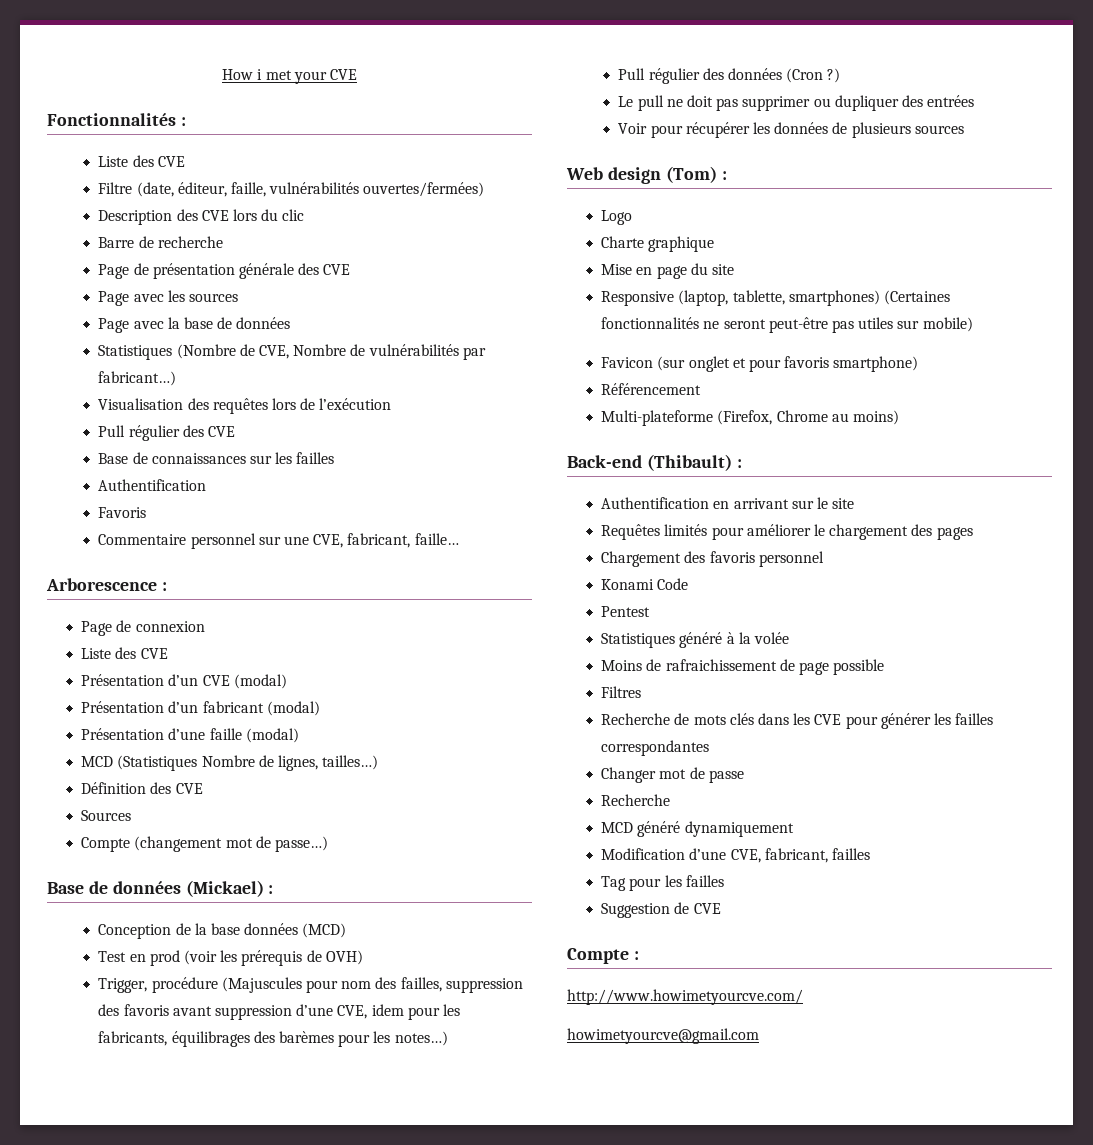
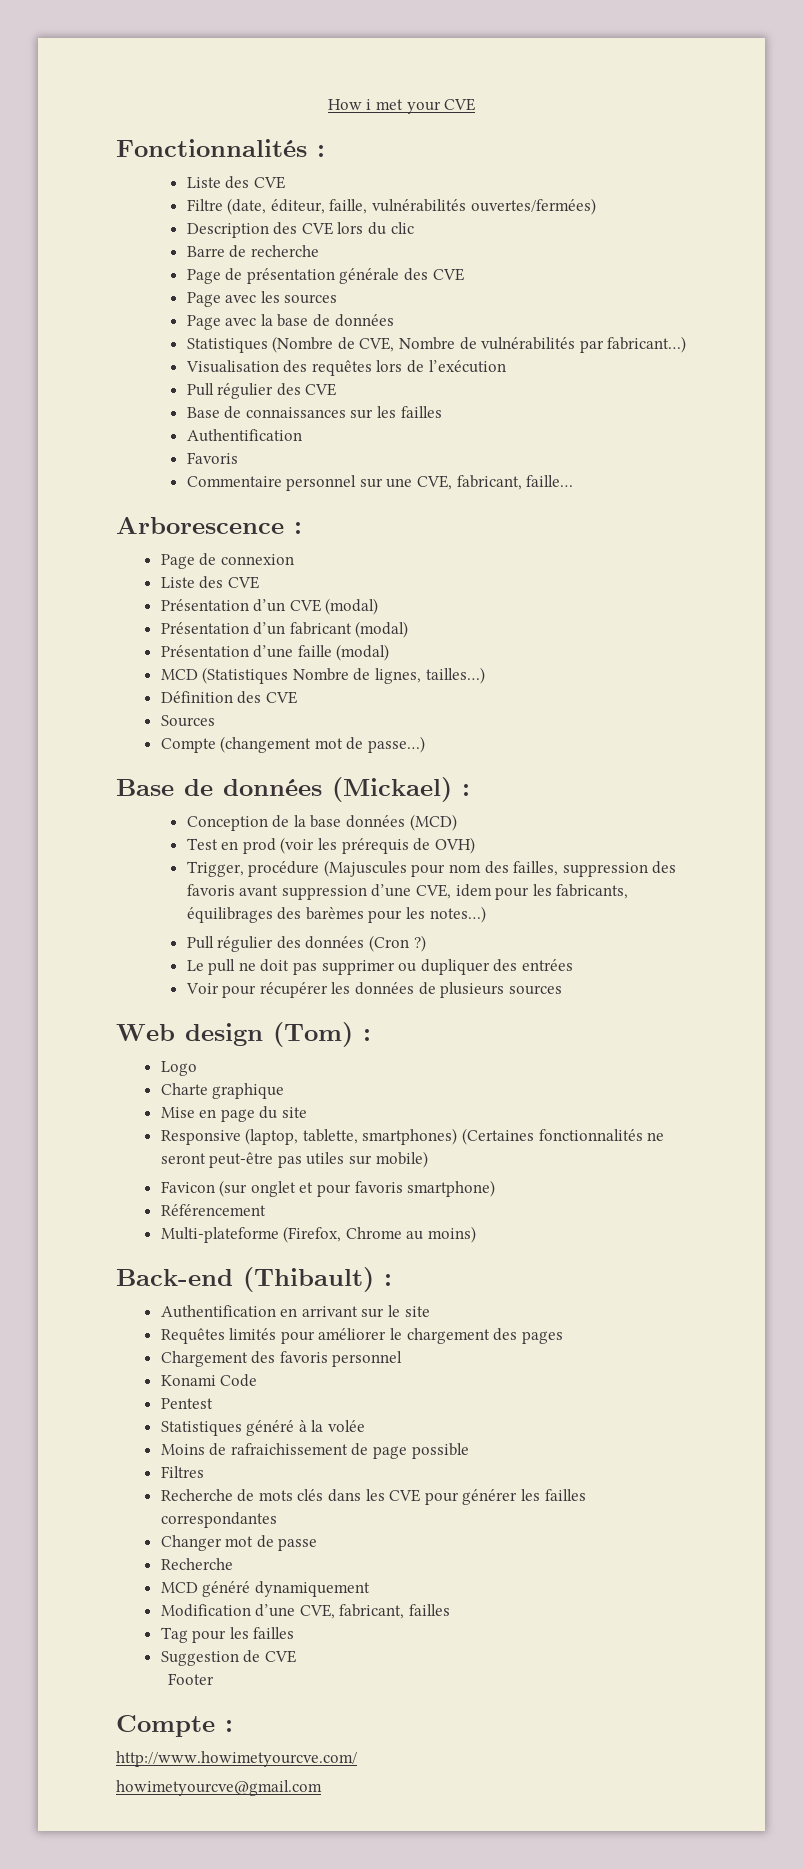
(721, 908) none -> [167,1673,214,1685] // Footer

